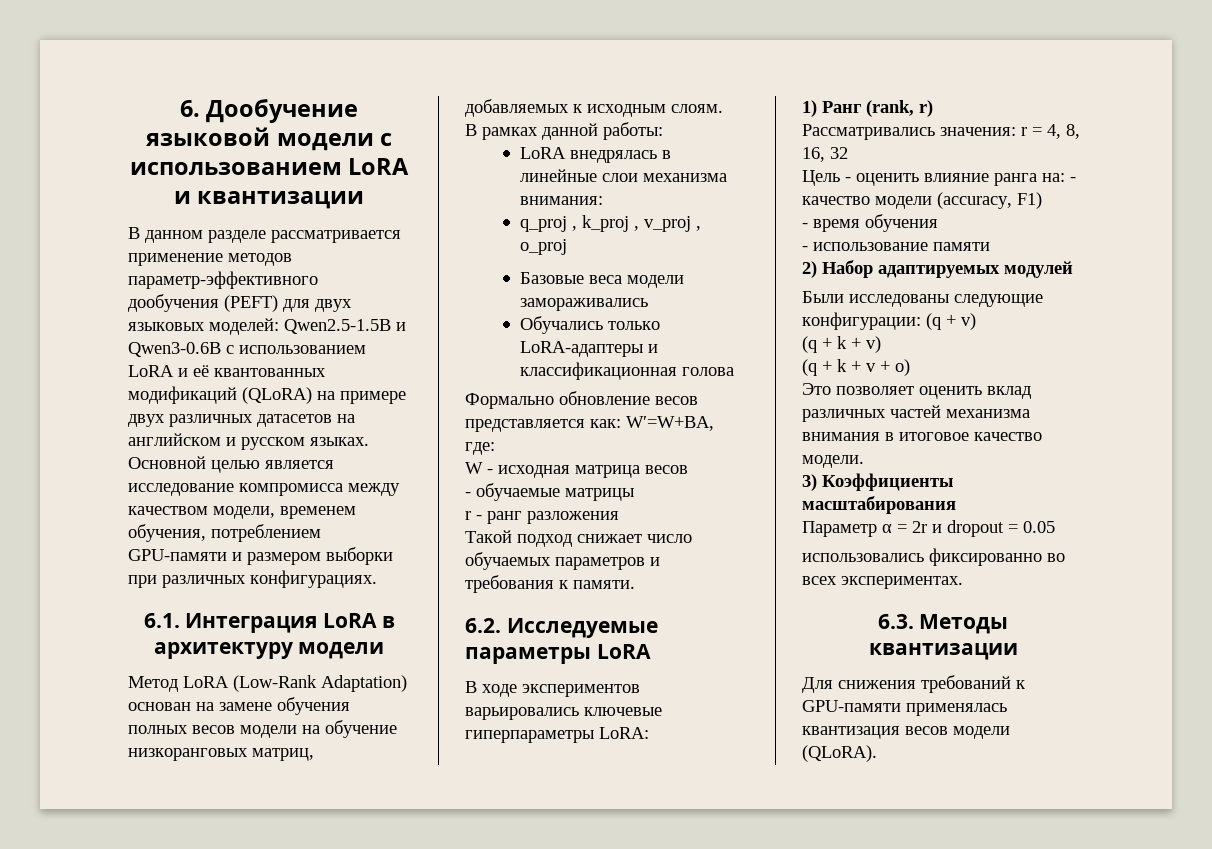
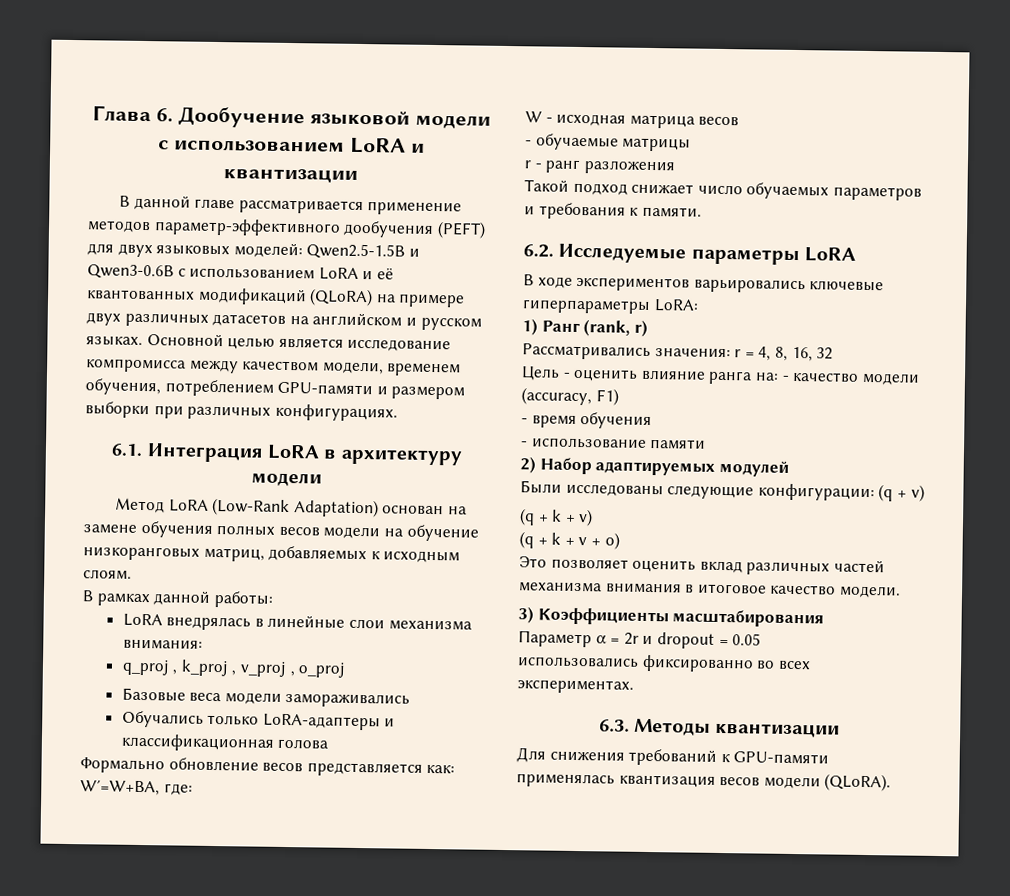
(179, 108) none -> [92,105,152,123] Глава
[145,230,266,243] данном разделе -> [133,194,236,211] данной главе

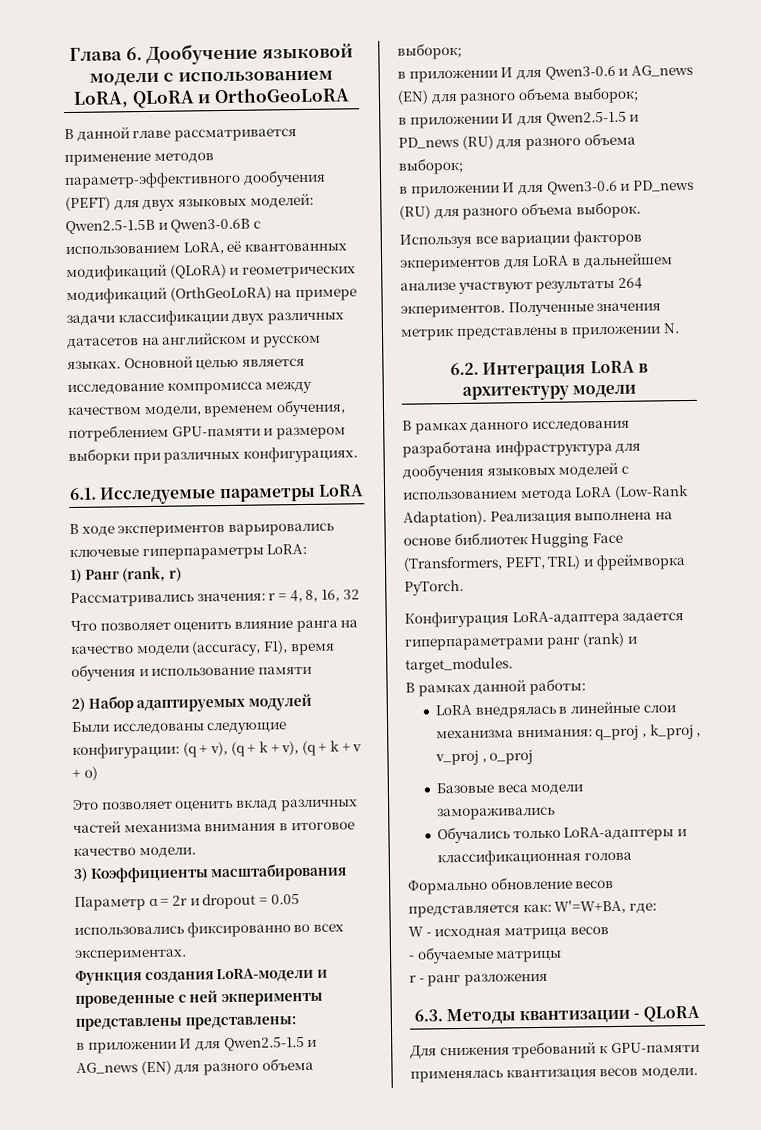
[349,137,425,154] [223,168,358,183] LoRA и квантизации -> [73,87,350,109] LoRA, QLoRA и OrthoGeoLoRA
[318,267,374,280] LoRA и -> [182,241,224,255] LoRA,
[375,293,466,308] на примере -> [229,265,356,279] [66,286,357,305] [66,309,229,327] и геометрических модификаций (OrthGeoLoRA) на примере задачи классификации
(144, 450) none -> [99,484,364,505] [69,522,334,538] [69,543,308,561] [70,566,182,584] [70,589,360,608] [70,619,359,633] [71,640,335,657] [71,664,312,682] [71,693,312,713] [72,721,288,735] [72,740,363,759] [72,766,98,781] [73,798,358,812] [73,821,355,833] [73,846,196,859] [73,863,348,883] [74,893,300,911] [74,921,344,938] [74,948,187,962] [75,967,328,985] [75,990,323,1008] [75,1016,297,1031] [76,1037,318,1054] [76,1057,314,1076] [397,42,462,60] [397,64,693,83] [397,86,639,105] [398,111,640,129] [398,132,636,151] [398,157,463,175] [399,179,694,198] [399,201,641,220] [399,230,642,249] [400,253,673,272] [400,277,643,294] [400,301,662,318] [400,323,680,341] [450,362,480,376] Исследуемые параметры LoRA // В ходе экспериментов варьировались ключевые гиперпараметры LoRA: // 1) Ранг (rank, r) // Рассматривались значения: r = 4, 8, 16, 32 // Что позволяет оценить влияние ранга на качество модели (accuracy, F1), время обучения и использование памяти // 2) Набор адаптируемых модулей // Были исследованы следующие конфигурации: (q + v), (q + k + v), (q + k + v + o) // Это позволяет оценить вклад различных частей механизма внимания в итоговое качество модели. // 3) Коэффициенты масштабирования // Параметр α = 2r и dropout = 0.05 // использовались фиксированно во всех экспериментах. // Функция создания LoRA-модели и проведенные с ней экперименты представлены представлены: // в приложении И для Qwen2.5-1.5 и AG_news (EN) для разного объема выборок; // в приложении И для Qwen3-0.6 и AG_news (EN) для разного объема выборок; // в приложении И для Qwen2.5-1.5 и PD_news (RU) для разного объема выборок; // в приложении И для Qwen3-0.6 и PD_news (RU) для разного объема выборок. // Используя все вариации факторов экпериментов для LoRA в дальнейшем анализе участвуют результаты 264 экпериментов. Полученные значения метрик представлены в приложении N. // 6.2.
[114,497,467,518] [83,520,479,542] [83,545,461,564] [83,569,132,580] Метод LoRA (Low-Rank Adaptation) основан на замене обучения полных весов модели на обучение низкоранговых матриц, добавляемых к исходным слоям. -> [402,419,630,435] [402,439,642,458] [402,462,629,481] [403,485,689,502] [403,510,673,527] [403,532,623,549] [403,554,686,572] [404,579,464,596] [404,610,685,628] [404,632,638,651] [405,657,513,674] В рамках данного исследования разработана инфраструктура для дообучения языковых моделей с использованием метода LoRA (Low-Rank Adaptation). Реализация выполнена на основе библиотек Hugging Face (Transformers, PEFT, TRL) и фреймворка PyTorch. // Конфигурация LoRA-адаптера задается гиперпараметрами ранг (rank) и target_modules.
(203, 644) // -> (593, 733) none
[524,179,922,201] [524,202,702,220] [523,243,857,266] [523,274,885,294] [522,299,699,314] [522,318,648,337] [522,343,834,362] [521,366,920,386] [521,387,619,406] [521,412,653,430] [521,437,707,450] [520,456,789,477] [520,480,925,502] [519,508,594,527] [519,531,620,550] [519,556,885,576] [519,582,901,599] [518,606,825,628] [518,630,762,649] [517,654,811,673] [517,679,634,694] // Такой подход снижает число обучаемых параметров и требования к памяти. // 6.2. Исследуемые параметры LoRA // В ходе экспериментов варьировались ключевые гиперпараметры LoRA: // 1) Ранг (rank, r) // Рассматривались значения: r = 4, 8, 16, 32 // Цель - оценить влияние ранга на: - качество модели (accuracy, F1) // - время обучения // - использование памяти // 2) Набор адаптируемых модулей // Были исследованы следующие конфигурации: (q + v) // (q + k + v) // (q + k + v + o) // Это позволяет оценить вклад различных частей механизма внимания в итоговое качество модели. // 3) Коэффициенты масштабирования // Параметр α = 2r и dropout = 0.05 // использовались фиксированно во всех экспериментах. -> (548, 979) none
(841, 730) none -> [633,1005,701,1022] - QLoRA
[763,773,892,792] модели (QLoRA). -> [640,1066,698,1079] модели.

